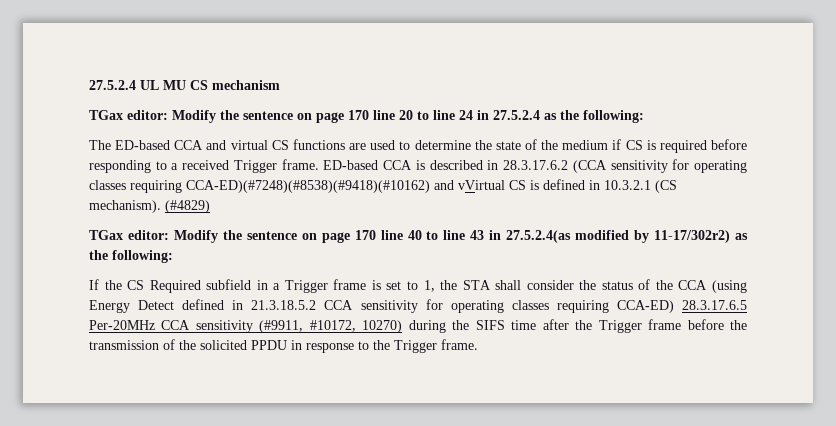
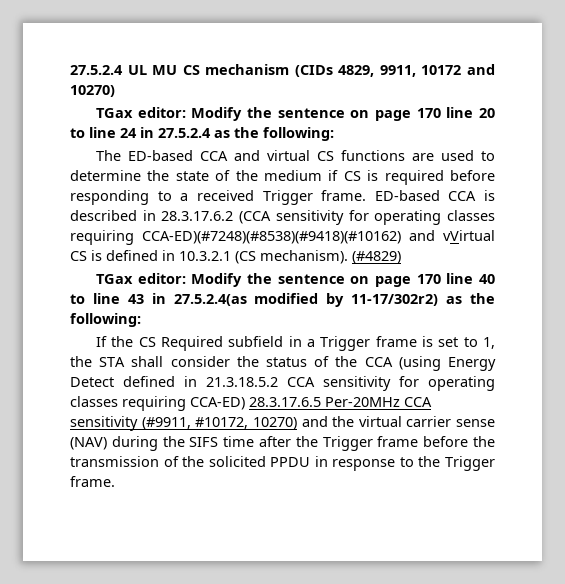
(280, 85) none -> [294,64,495,77] [70,85,115,97] (CIDs 4829, 9911, 10172 and 10270)
(403, 326) none -> [301,416,495,427] [70,437,107,450] and the virtual carrier sense (NAV)

